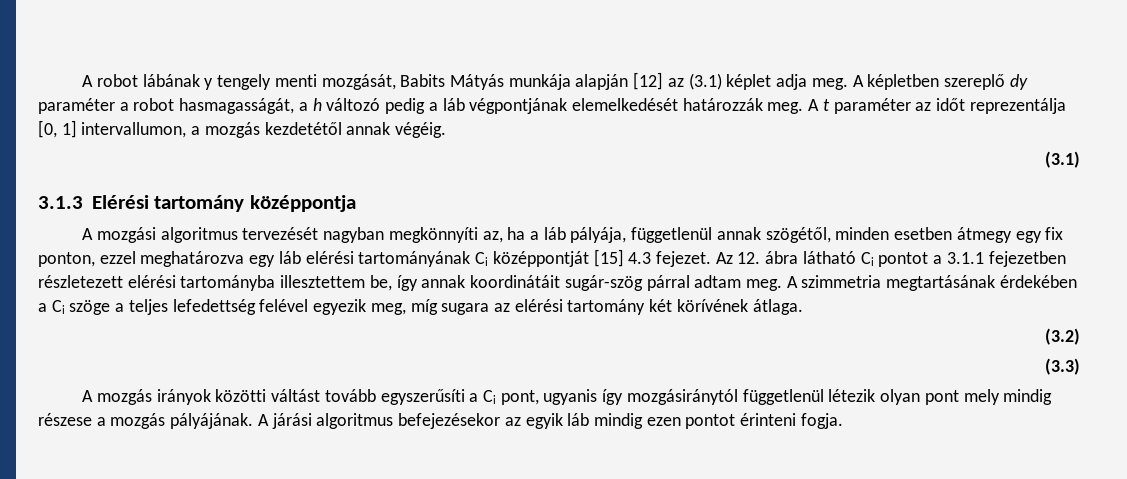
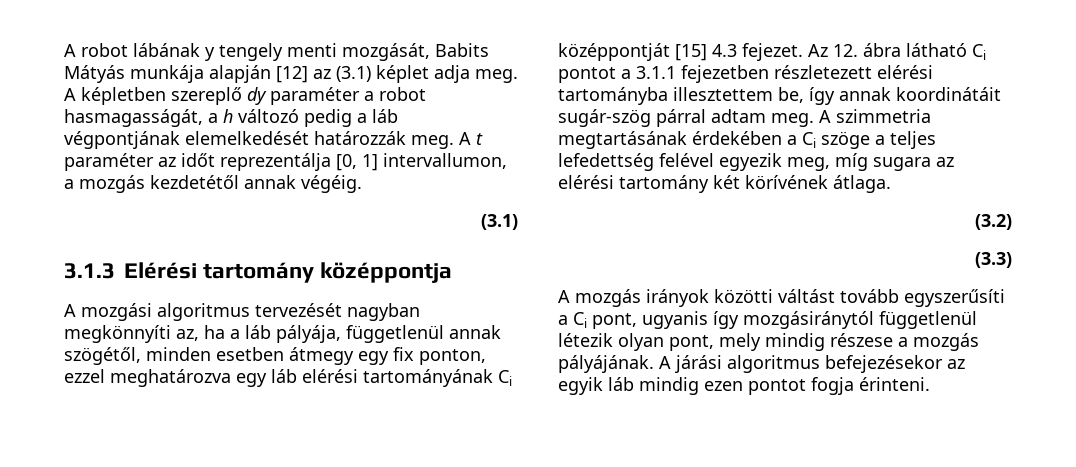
[924,390,959,405] pont -> [669,335,714,351] pont,
[740,413,843,429] érinteni fogja. -> [811,377,930,395] fogja érinteni.

